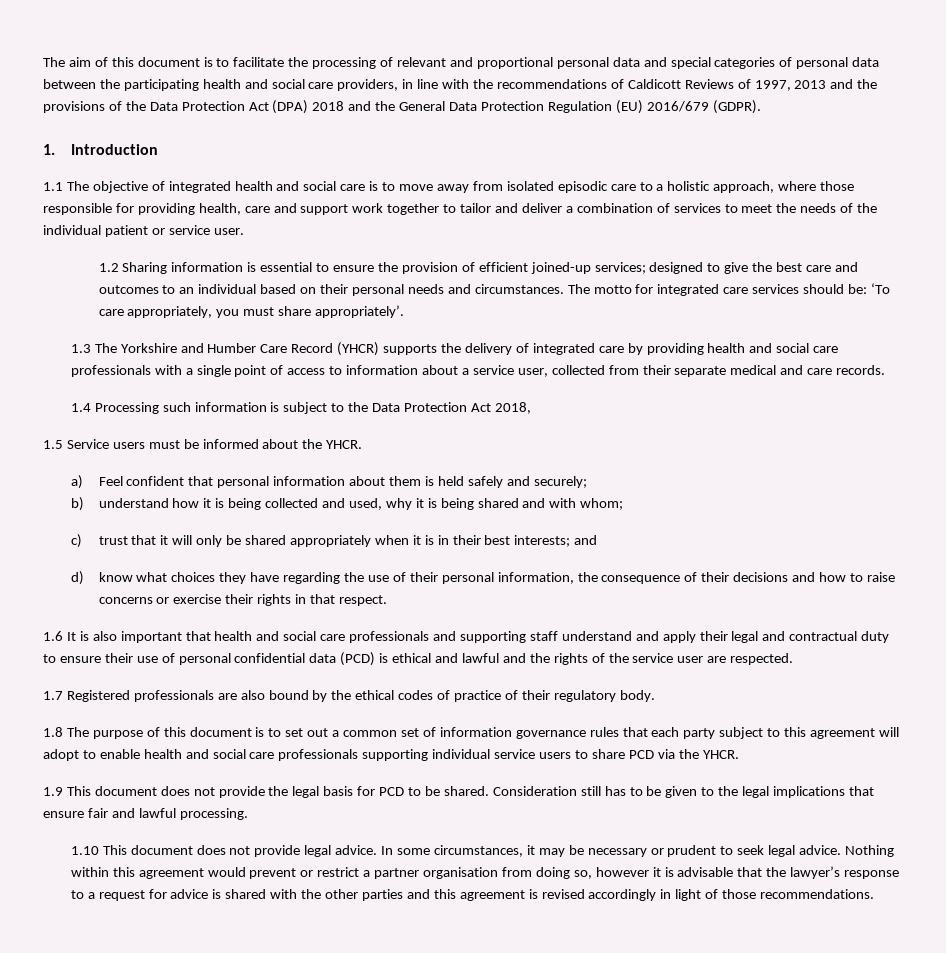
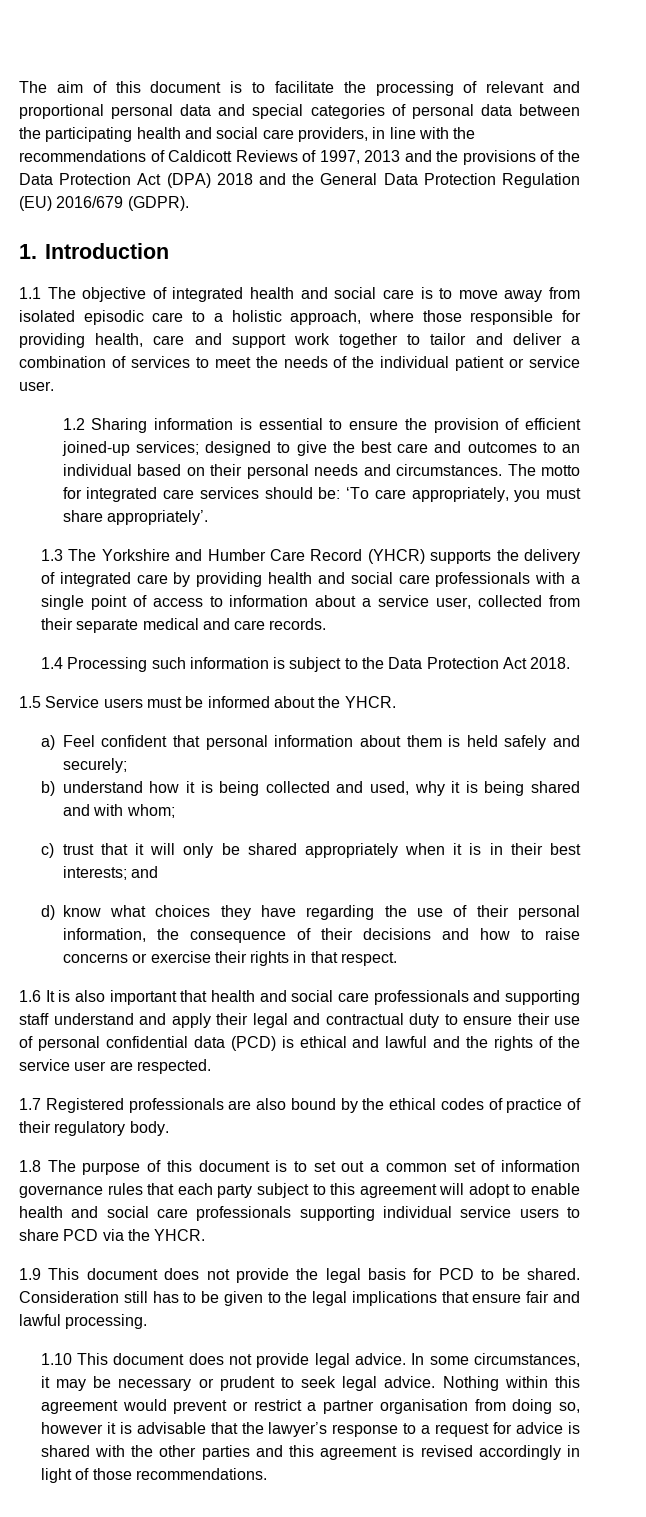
[494,402,531,414] 2018, -> [530,657,571,669] 2018.

